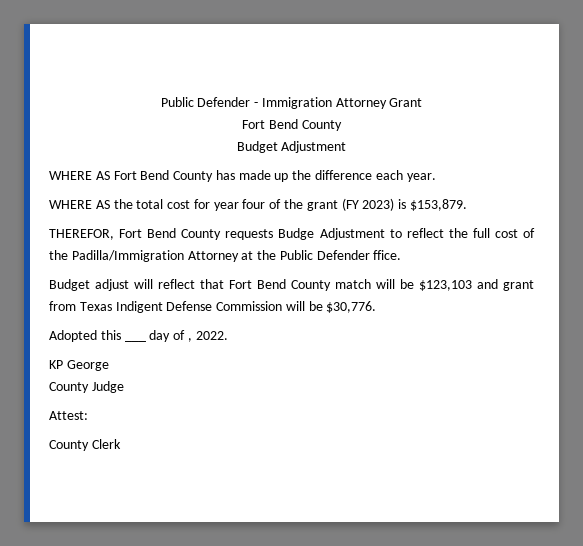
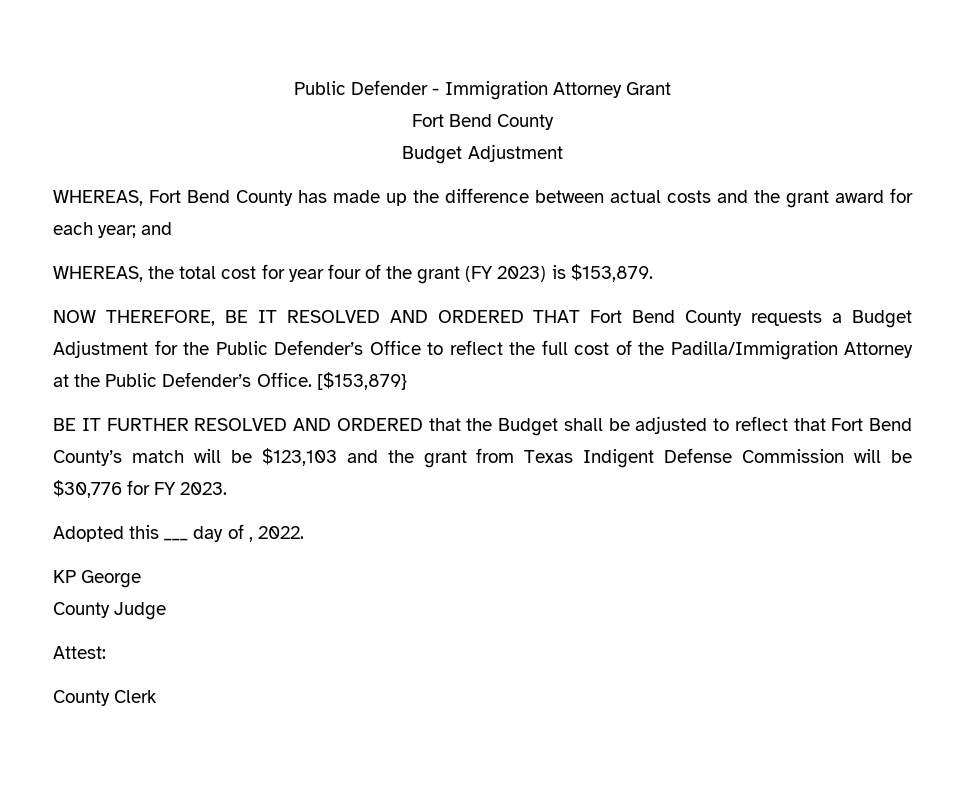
[49,171,110,180] WHERE AS -> [53,190,143,206] WHEREAS,
[375,170,436,182] [49,200,110,209] each year. // WHERE AS -> [535,188,913,208] [53,222,173,238] [53,266,143,282] between actual costs and the grant award for each year; and // WHEREAS,
[49,228,385,240] THEREFOR, Fort Bend County requests Budge Adjustment -> [53,310,912,328] [53,340,421,358] NOW THEREFORE, BE IT RESOLVED AND ORDERED THAT Fort Bend County requests a Budget Adjustment for the Public Defender’s Office
[316,250,402,260] [49,279,153,291] Defender ffice. // Budget adjust will -> [162,372,407,390] [53,416,729,436] Defender’s Office. [$153,879} // BE IT FURTHER RESOLVED AND ORDERED that the Budget shall be adjusted to
[291,280,331,291] County -> [53,450,122,466] County’s
(498, 284) none -> [387,450,414,463] the
[326,301,377,313] $30,776. -> [53,480,228,498] $30,776 for FY 2023.

